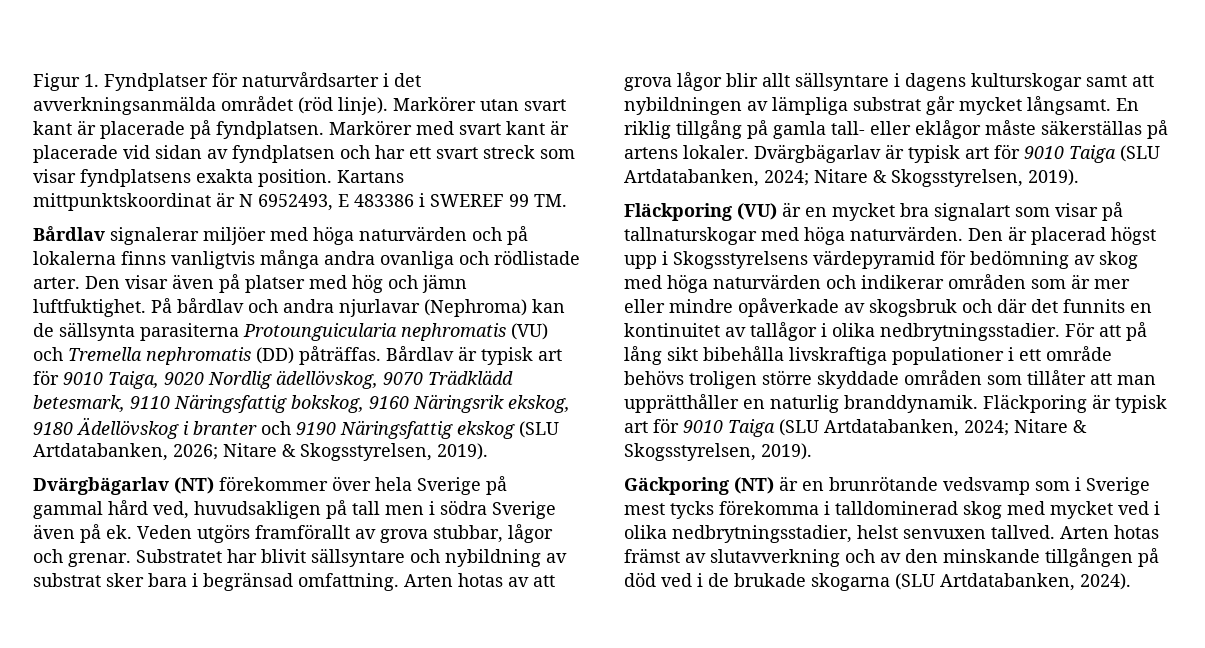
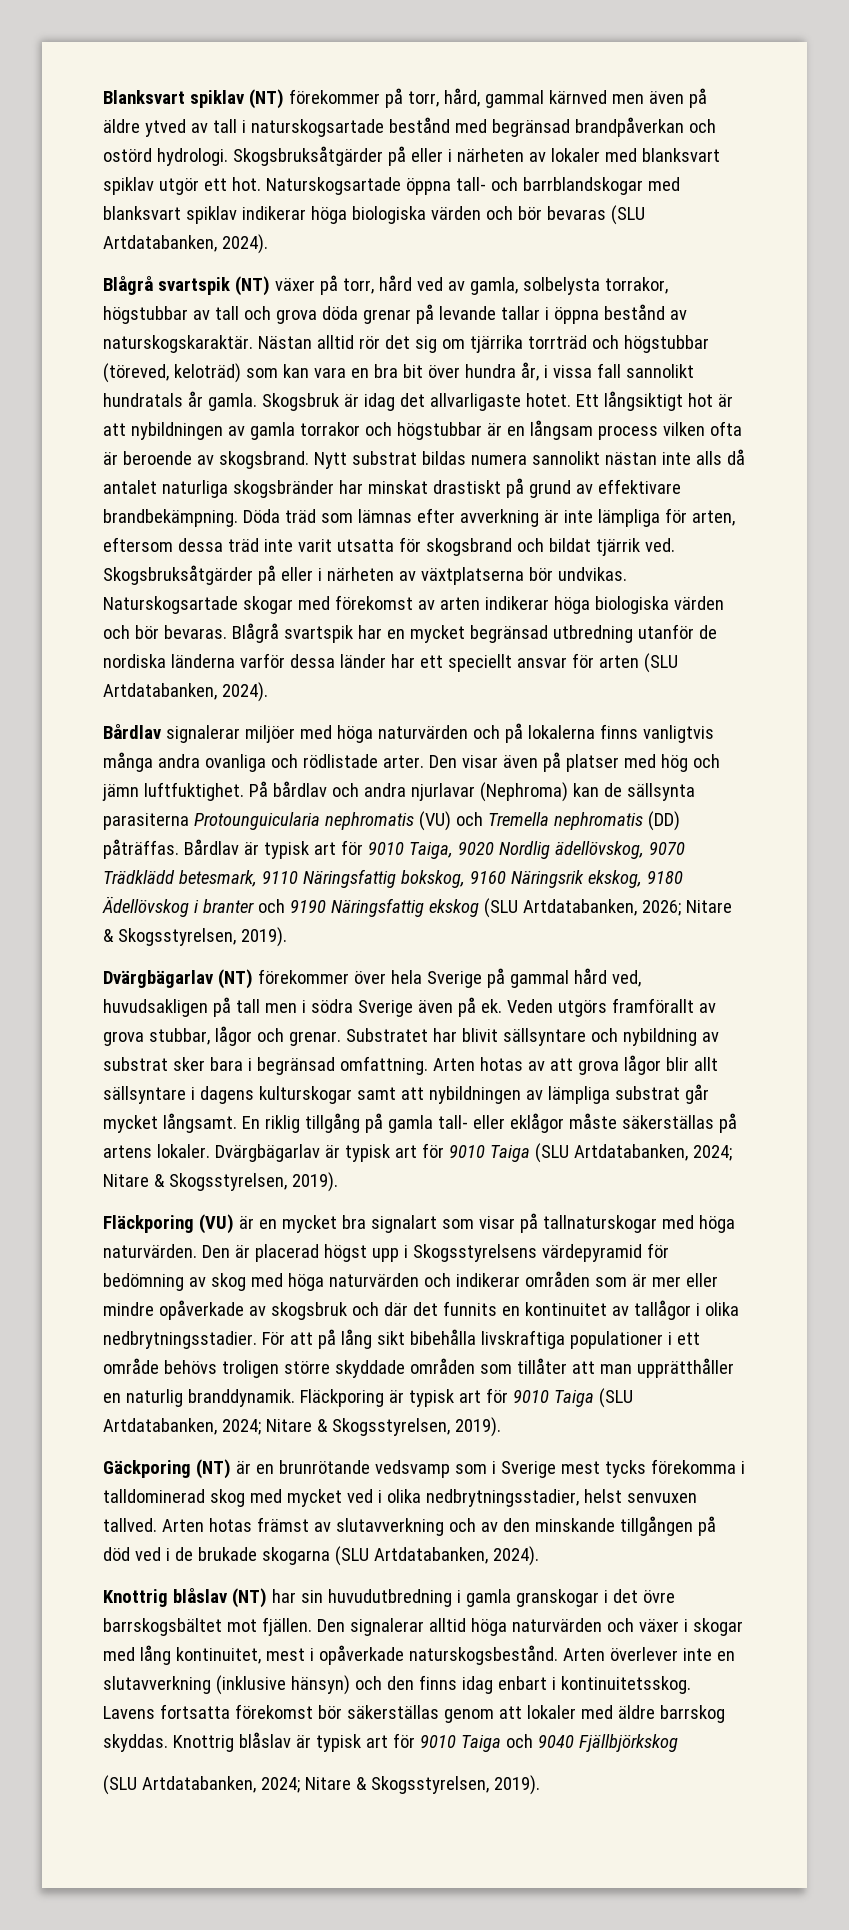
[33,72,421,91] [33,96,566,115] [33,120,569,139] [33,145,575,163] [33,169,404,187] [33,192,567,211] Figur 1. Fyndplatser för naturvårdsarter i det avverkningsanmälda området (röd linje). Markörer utan svart kant är placerade på fyndplatsen. Markörer med svart kant är placerade vid sidan av fyndplatsen och har ett svart streck som visar fyndplatsens exakta position. Kartans mittpunktskoordinat är N 6952493, E 483386 i SWEREF 99 TM. -> [103,88,707,109] [103,117,716,137] [103,146,720,166] [103,177,680,195] [103,205,645,225] [103,234,268,254] [103,275,668,296] [103,304,687,324] [103,335,709,353] [103,362,694,383] [103,391,733,411] [103,420,742,440] [103,449,745,469] [103,478,681,498] [103,508,735,527] [103,537,675,556] [103,565,627,585] [103,595,724,614] [103,623,717,643] [103,653,678,673] [103,682,268,702] Blanksvart spiklav (NT) förekommer på torr, hård, gammal kärnved men även på äldre ytved av tall i naturskogsartade bestånd med begränsad brandpåverkan och ostörd hydrologi. Skogsbruksåtgärder på eller i närheten av lokaler med blanksvart spiklav utgör ett hot. Naturskogsartade öppna tall- och barrblandskogar med blanksvart spiklav indikerar höga biologiska värden och bör bevaras (SLU Artdatabanken, 2024). // Blågrå svartspik (NT) växer på torr, hård ved av gamla, solbelysta torrakor, högstubbar av tall och grova döda grenar på levande tallar i öppna bestånd av naturskogskaraktär. Nästan alltid rör det sig om tjärrika torrträd och högstubbar (töreved, keloträd) som kan vara en bra bit över hundra år, i vissa fall sannolikt hundratals år gamla. Skogsbruk är idag det allvarligaste hotet. Ett långsiktigt hot är att nybildningen av gamla torrakor och högstubbar är en långsam process vilken ofta är beroende av skogsbrand. Nytt substrat bildas numera sannolikt nästan inte alls då antalet naturliga skogsbränder har minskat drastiskt på grund av effektivare brandbekämpning. Döda träd som lämnas efter avverkning är inte lämpliga för arten, eftersom dessa träd inte varit utsatta för skogsbrand och bildat tjärrik ved. Skogsbruksåtgärder på eller i närheten av växtplatserna bör undvikas. Naturskogsartade skogar med förekomst av arten indikerar höga biologiska värden och bör bevaras. Blågrå svartspik har en mycket begränsad utbredning utanför de nordiska länderna varför dessa länder har ett speciellt ansvar för arten (SLU Artdatabanken, 2024).
(1131, 581) none -> [103,1588,675,1608] [103,1617,743,1636] [103,1645,735,1665] [103,1675,691,1695] [103,1704,725,1723] [103,1732,678,1752] [103,1775,540,1795] // Knottrig blåslav (NT) har sin huvudutbredning i gamla granskogar i det övre barrskogsbältet mot fjällen. Den signalerar alltid höga naturvärden och växer i skogar med lång kontinuitet, mest i opåverkade naturskogsbestånd. Arten överlever inte en slutavverkning (inklusive hänsyn) och den finns idag enbart i kontinuitetsskog. Lavens fortsatta förekomst bör säkerställas genom att lokaler med äldre barrskog skyddas. Knottrig blåslav är typisk art för 9010 Taiga och 9040 Fjällbjörkskog // (SLU Artdatabanken, 2024; Nitare & Skogsstyrelsen, 2019).

